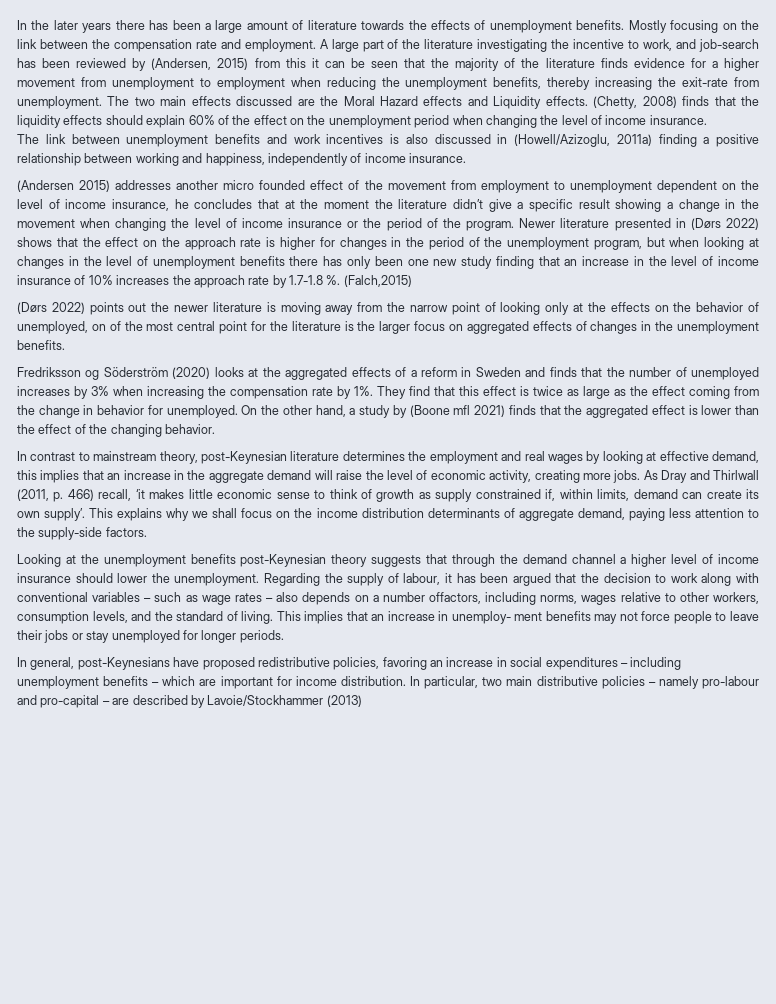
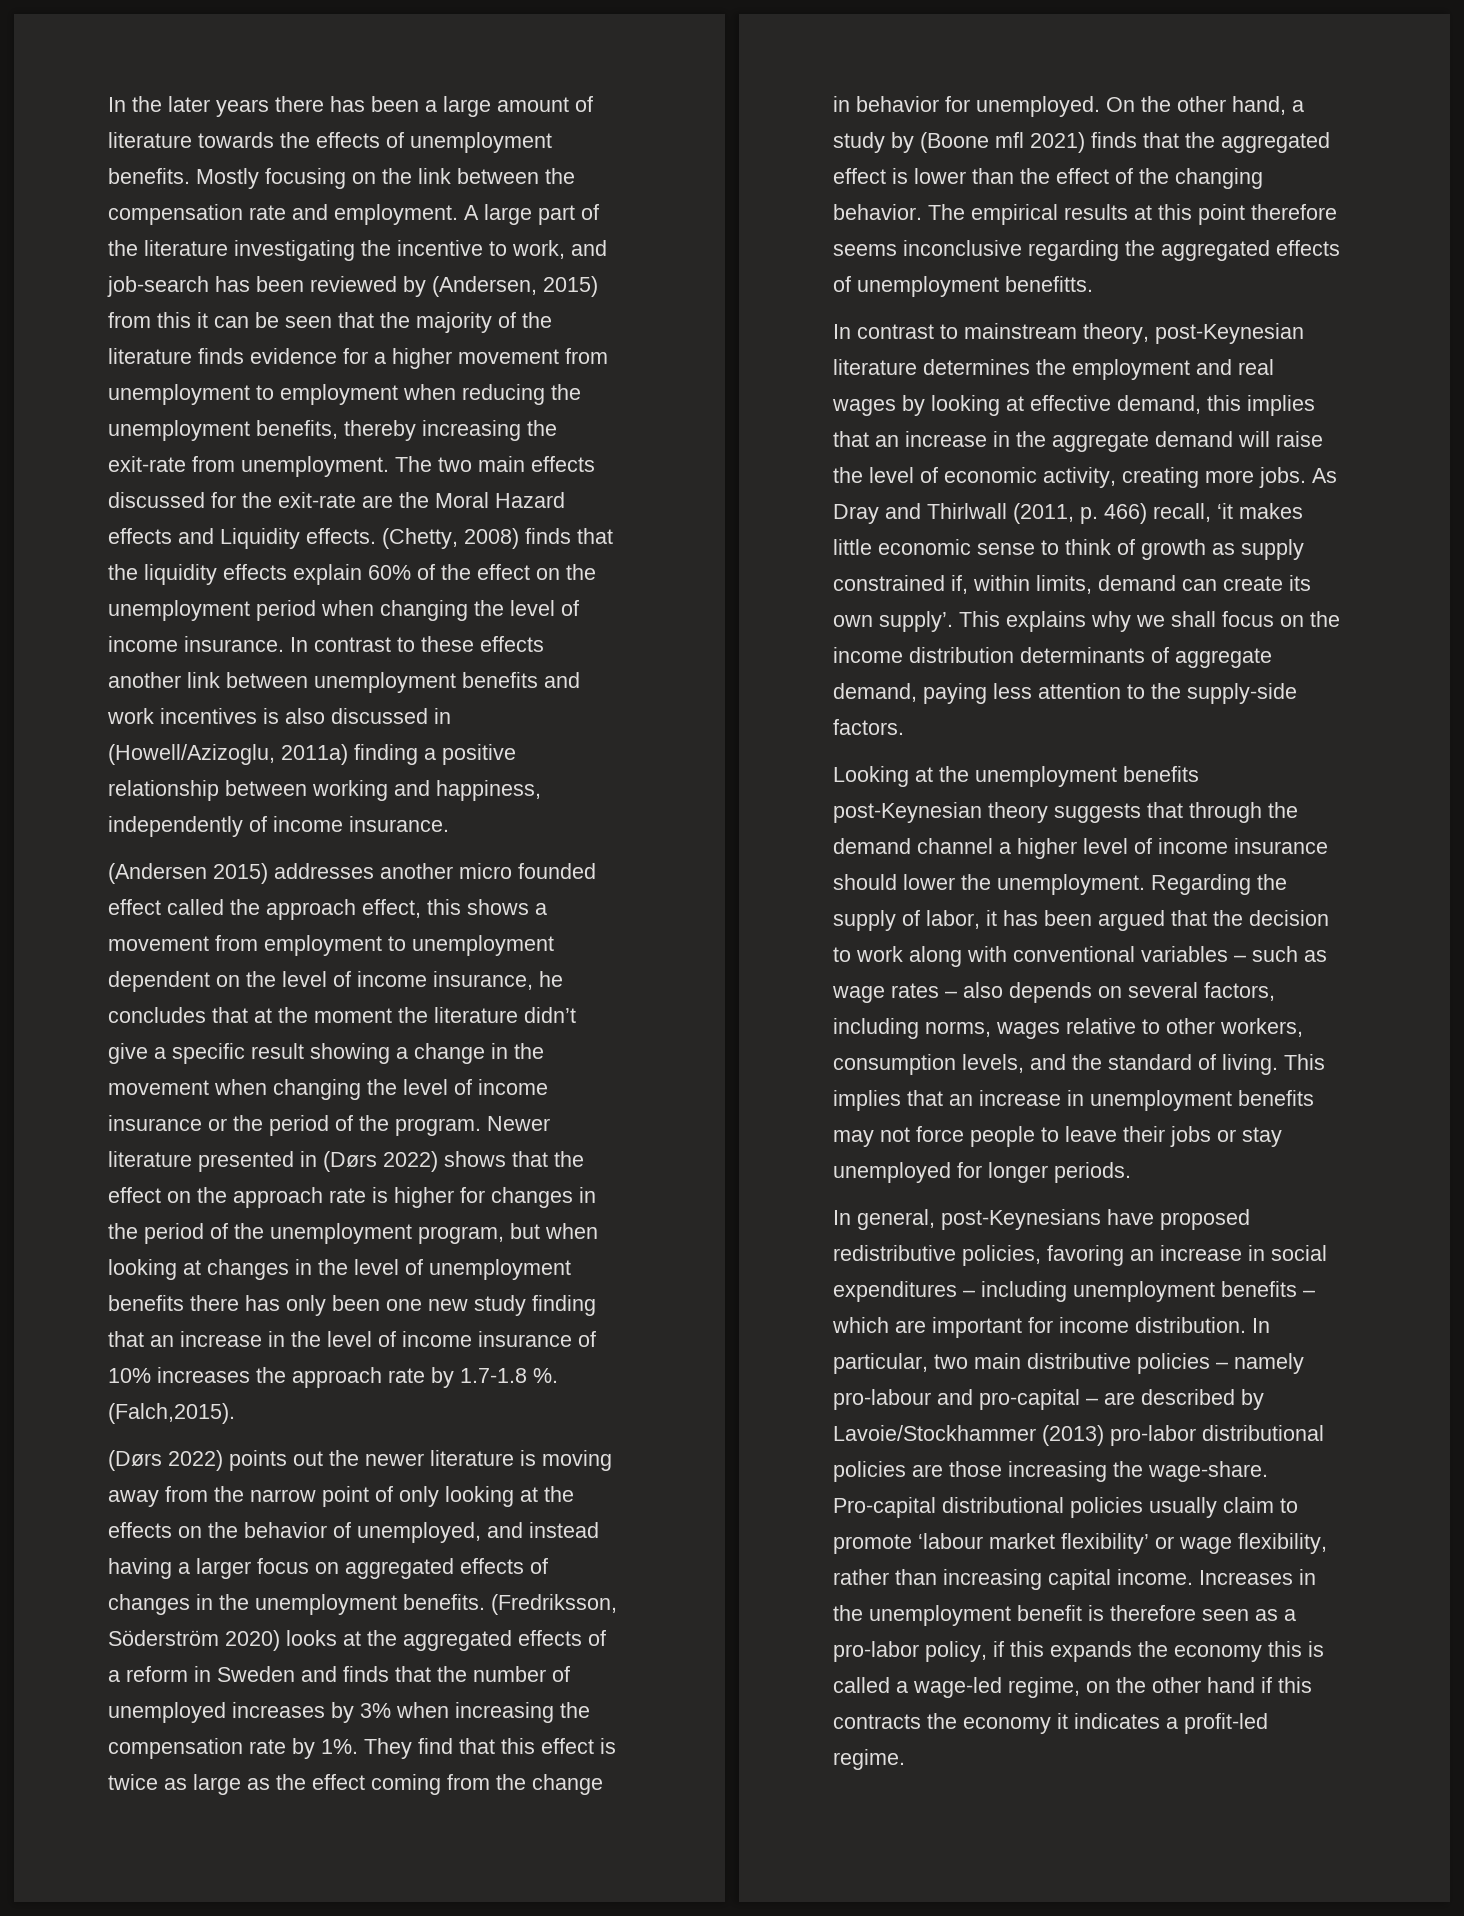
(293, 101) none -> [211,492,356,508] for the exit-rate
[105,115,143,125] should -> (287, 572) none
[17,134,39,144] // The -> [290,636,544,652] [108,672,181,688] In contrast to these effects another
[348,180,383,190] of the -> [167,899,547,920] called the approach effect, this shows a
[343,275,412,287] (Falch,2015) -> [108,1403,235,1424] (Falch,2015).
[500,302,570,315] looking only -> [399,1486,514,1507] only looking
[91,321,376,334] on of the most central point for the literature is the -> [487,1522,599,1538] [108,1558,190,1579] and instead having a
[17,367,211,380] // Fredriksson og Söderström (2020) -> [491,1594,617,1615] [108,1630,280,1651] (Fredriksson, Söderström 2020)
(215, 429) none -> [928,204,1337,225] [833,240,1340,261] [833,276,1093,297] The empirical results at this point therefore seems inconclusive regarding the aggregated effects of unemployment benefitts.
[403,573,441,585] labour, -> [926,910,980,929] labor,
[372,592,481,604] a number offactors, -> [1128,982,1275,1001] several factors,
[451,611,543,624] unemploy- ment -> [1090,1090,1232,1111] unemployment
(362, 701) none -> [1110,1425,1324,1446] [833,1461,1268,1482] [833,1497,1298,1518] [833,1533,1327,1554] [833,1569,1316,1590] [833,1605,1296,1626] [833,1641,1324,1662] [833,1677,1312,1698] [833,1713,1268,1734] [833,1749,905,1770] pro-labor distributional policies are those increasing the wage-share. Pro-capital distributional policies usually claim to promote ‘labour market flexibility’ or wage flexibility, rather than increasing capital income. Increases in the unemployment benefit is therefore seen as a pro-labor policy, if this expands the economy this is called a wage-led regime, on the other hand if this contracts the economy it indicates a profit-led regime.

